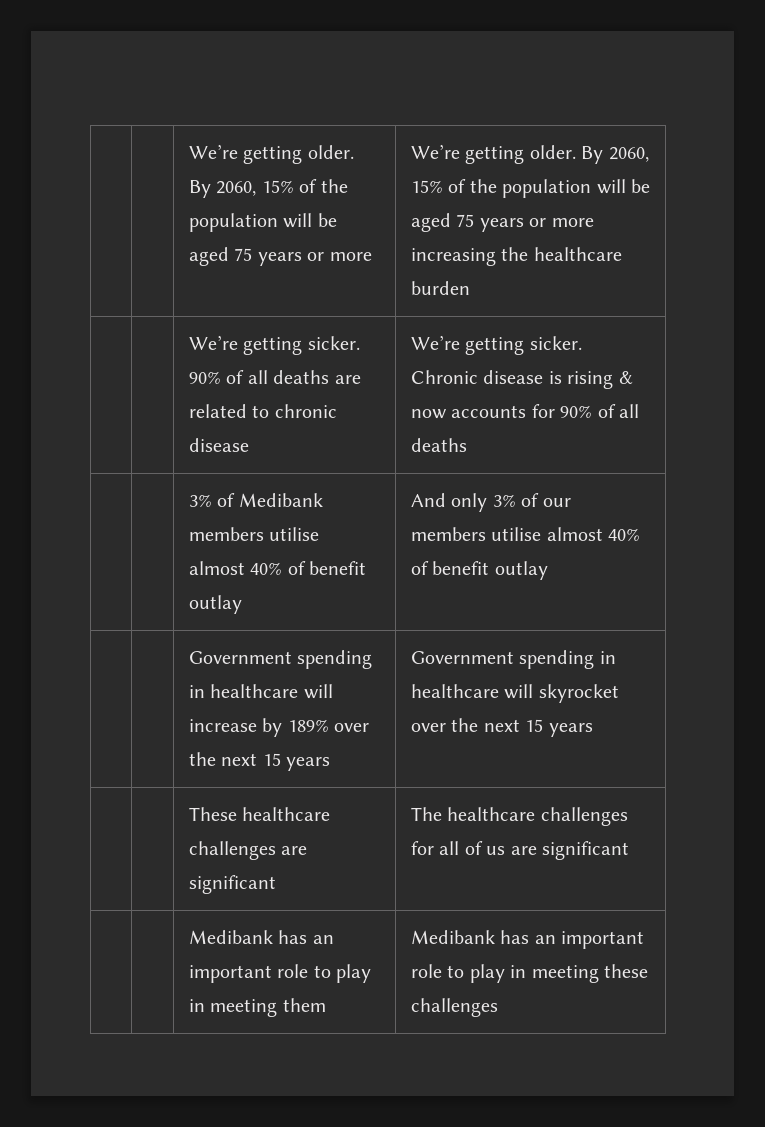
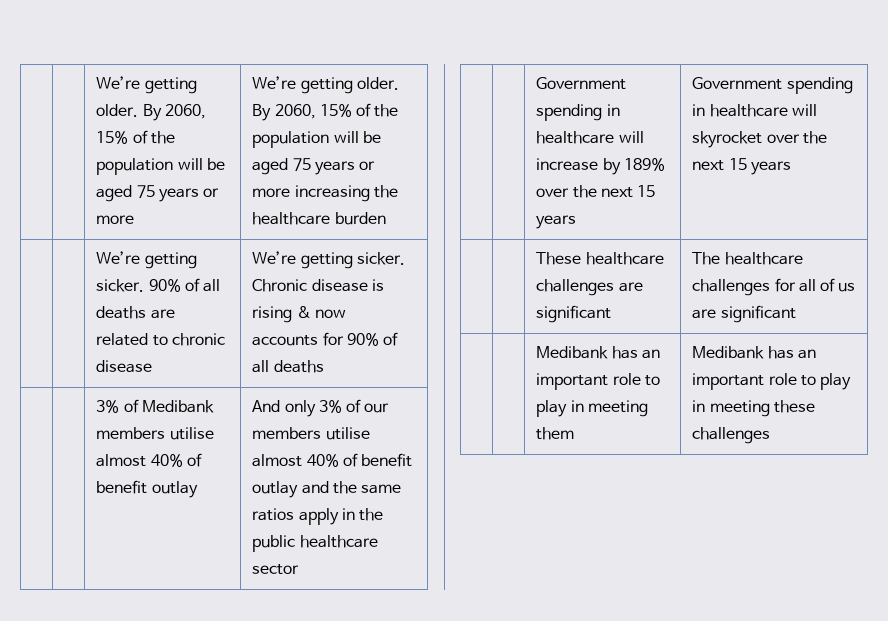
(548, 570) none -> [301,481,401,494] [252,508,383,525] [252,535,378,552] [252,564,300,575] and the same ratios apply in the public healthcare sector

